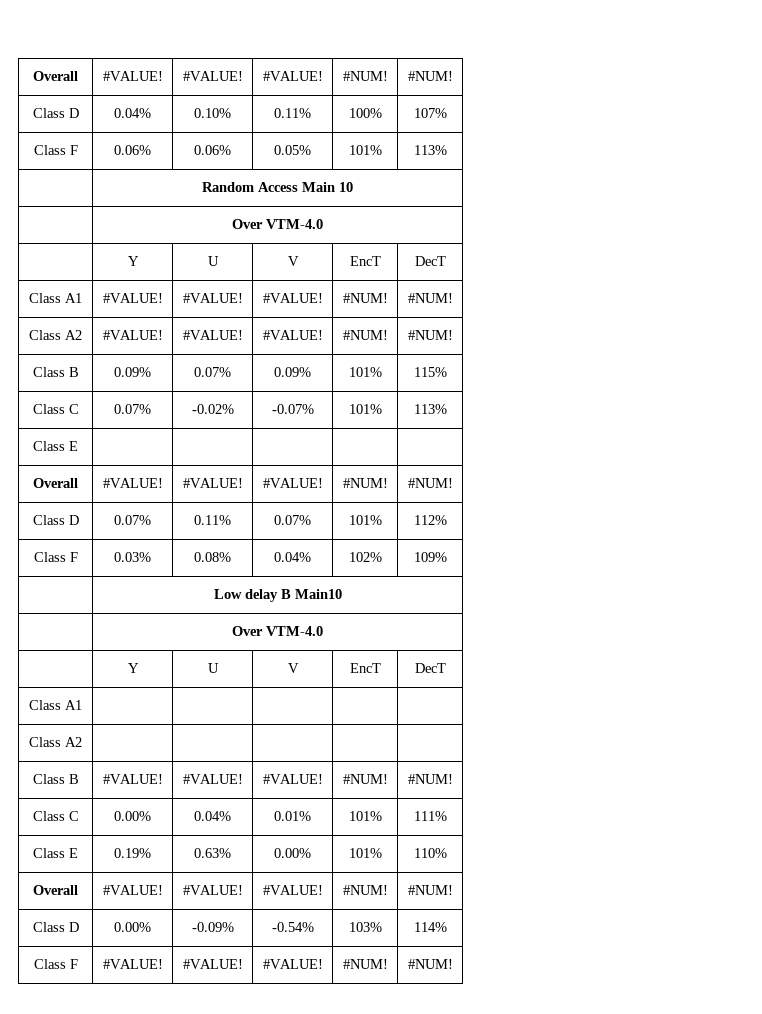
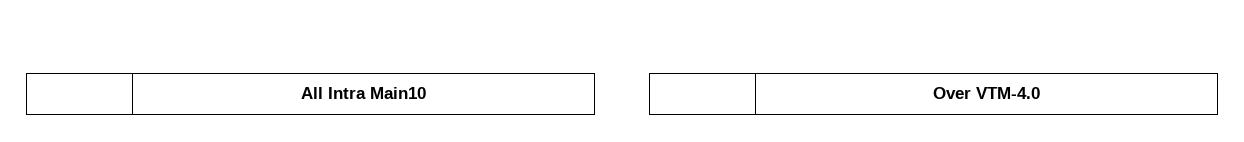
[33,71,78,81] [102,71,163,81] [182,71,243,81] [262,71,323,81] [342,71,388,81] [407,71,453,81] [32,108,79,118] [114,108,151,118] [194,108,231,118] [274,108,311,118] [348,108,382,118] [413,108,447,118] [33,145,78,155] [114,145,151,155] [194,145,231,155] [274,145,311,155] [348,145,382,155] [413,145,447,155] [202,182,353,192] [232,219,323,229] [127,256,139,266] [207,256,219,266] [287,256,299,266] [349,256,381,266] [414,256,446,266] [29,293,82,303] [102,293,163,303] [182,293,243,303] [262,293,323,303] [342,293,388,303] [407,293,453,303] [29,330,82,340] [102,330,163,340] [182,330,243,340] [262,330,323,340] [342,330,388,340] [407,330,453,340] [32,367,79,377] [114,367,151,377] [194,367,231,377] [274,367,311,377] [348,367,382,377] [413,367,447,377] [32,404,79,414] [114,404,151,414] [191,404,234,414] [271,404,314,414] [348,404,382,414] [413,404,447,414] [33,441,78,451] [33,478,78,488] [102,478,163,488] [182,478,243,488] [262,478,323,488] [342,478,388,488] [407,478,453,488] [32,515,79,525] [114,515,151,525] [194,515,231,525] [274,515,311,525] [348,515,382,525] [413,515,447,525] [33,552,78,562] [114,552,151,562] [194,552,231,562] [274,552,311,562] [348,552,382,562] [413,552,447,562] [213,589,342,602] [232,626,323,636] [127,663,139,673] [207,663,219,673] [287,663,299,673] [349,663,381,673] [414,663,446,673] [29,700,82,710] [29,737,82,747] [32,774,79,784] [102,774,163,784] [182,774,243,784] [262,774,323,784] [342,774,388,784] [407,774,453,784] [32,811,79,821] [114,811,151,821] [194,811,231,821] [274,811,311,821] [348,811,382,821] [413,811,447,821] [33,848,78,858] [114,848,151,858] [194,848,231,858] [274,848,311,858] [348,848,382,858] [413,848,447,858] [33,885,78,895] [102,885,163,895] [182,885,243,895] [262,885,323,895] [342,885,388,895] [407,885,453,895] [32,922,79,932] [114,922,151,932] [191,922,234,932] [271,922,314,932] [348,922,382,932] [413,922,447,932] [33,959,78,969] [102,959,163,969] [182,959,243,969] [262,959,323,969] [342,959,388,969] [407,959,453,969] Overall | #VALUE! | #VALUE! | #VALUE! | #NUM! | #NUM! // Class D | 0.04% | 0.10% | 0.11% | 100% | 107% // Class F | 0.06% | 0.06% | 0.05% | 101% | 113% // | Random Access Main 10 // | Over VTM-4.0 // | Y | U | V | EncT | DecT // Class A1 | #VALUE! | #VALUE! | #VALUE! | #NUM! | #NUM! // Class A2 | #VALUE! | #VALUE! | #VALUE! | #NUM! | #NUM! // Class B | 0.09% | 0.07% | 0.09% | 101% | 115% // Class C | 0.07% | -0.02% | -0.07% | 101% | 113% // Class E | | | | | // Overall | #VALUE! | #VALUE! | #VALUE! | #NUM! | #NUM! // Class D | 0.07% | 0.11% | 0.07% | 101% | 112% // Class F | 0.03% | 0.08% | 0.04% | 102% | 109% // | Low delay B Main10 // | Over VTM-4.0 // | Y | U | V | EncT | DecT // Class A1 | | | | | // Class A2 | | | | | // Class B | #VALUE! | #VALUE! | #VALUE! | #NUM! | #NUM! // Class C | 0.00% | 0.04% | 0.01% | 101% | 111% // Class E | 0.19% | 0.63% | 0.00% | 101% | 110% // Overall | #VALUE! | #VALUE! | #VALUE! | #NUM! | #NUM! // Class D | 0.00% | -0.09% | -0.54% | 103% | 114% // Class F | #VALUE! | #VALUE! | #VALUE! | #NUM! | #NUM! -> [301,87,426,99] [933,87,1040,99] | All Intra Main10 // | Over VTM-4.0

